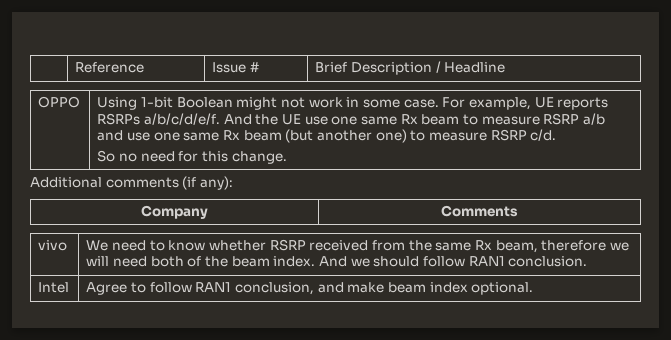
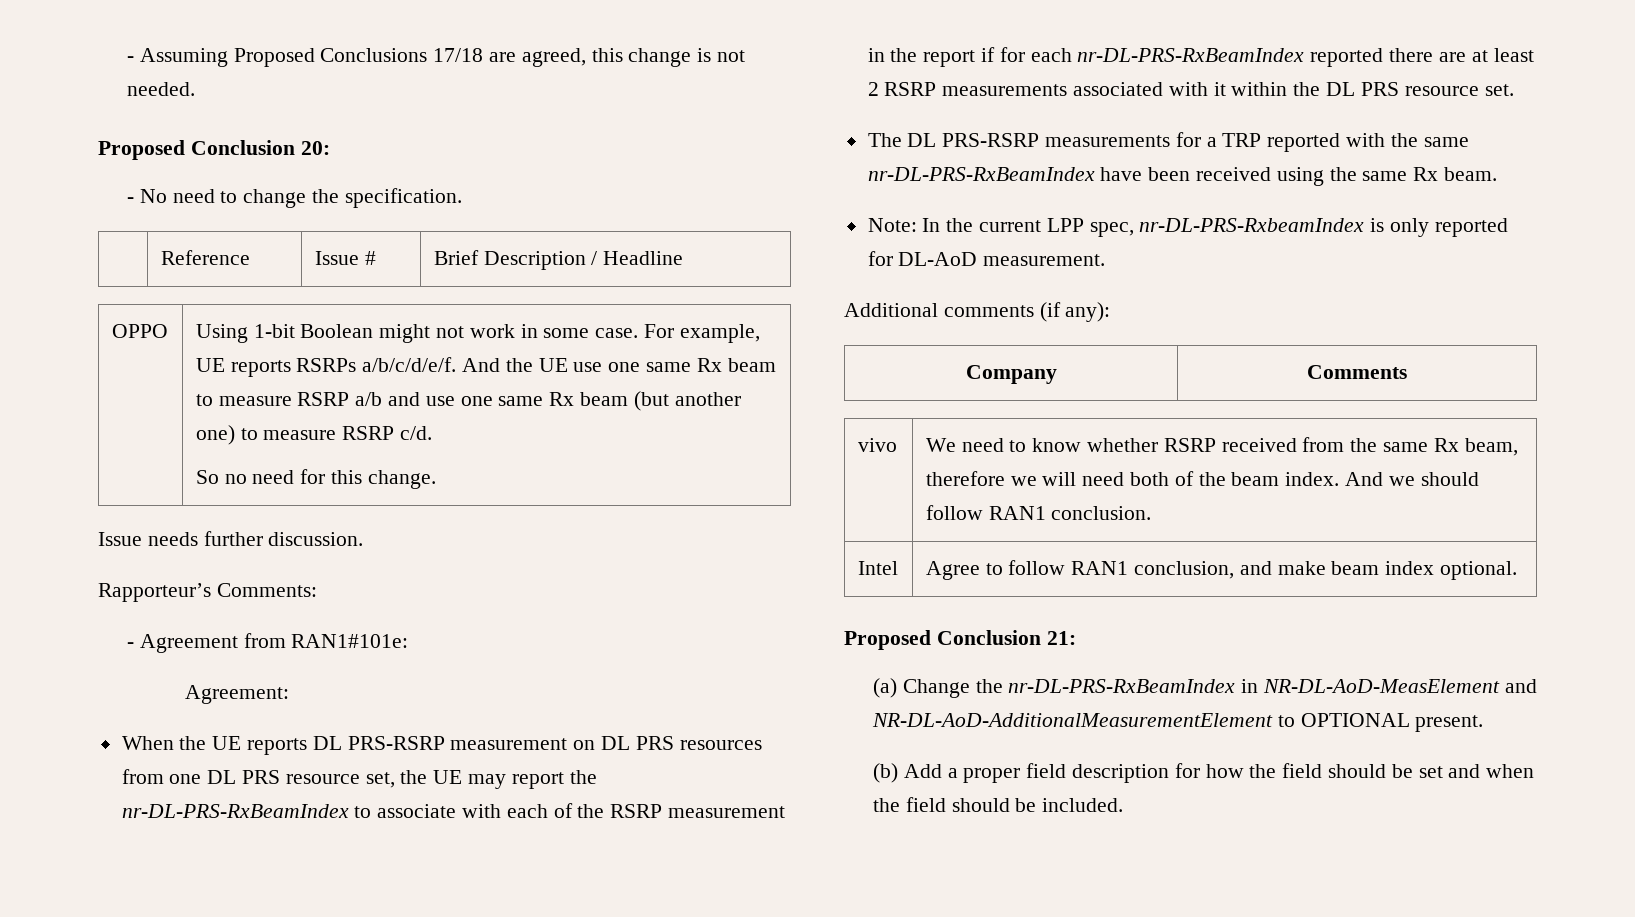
(75, 67) none -> [126,48,746,67] [126,82,195,96] [98,140,330,160] [126,188,462,208] - Assuming Proposed Conclusions 17/18 are agreed, this change is not needed. // Proposed Conclusion 20: // - No need to change the specification. //
(287, 157) none -> [98,531,364,546] [98,583,317,602] [126,633,409,653] [184,685,289,704] [121,736,762,755] [121,769,597,789] [121,803,786,818] [867,47,1534,67] [867,82,1514,96] [867,132,1469,152] [867,167,1498,186] [867,218,1508,237] [867,251,1106,266] // Issue needs further discussion. // Rapporteur’s Comments: // - Agreement from RAN1#101e: // Agreement: // When the UE reports DL PRS-RSRP measurement on DL PRS resources from one DL PRS resource set, the UE may report the nr-DL-PRS-RxBeamIndex to associate with each of the RSRP measurement in the report if for each nr-DL-PRS-RxBeamIndex reported there are at least 2 RSRP measurements associated with it within the DL PRS resource set. // The DL PRS-RSRP measurements for a TRP reported with the same nr-DL-PRS-RxBeamIndex have been received using the same Rx beam. // Note: In the current LPP spec, nr-DL-PRS-RxbeamIndex is only reported for DL-AoD measurement.
(534, 288) none -> [844,630,1076,650] [872,678,1537,698] [871,713,1484,732] [872,763,1535,783] [872,797,1124,812] // Proposed Conclusion 21: // (a) Change the nr-DL-PRS-RxBeamIndex in NR-DL-AoD-MeasElement and NR-DL-AoD-AdditionalMeasurementElement to OPTIONAL present. // (b) Add a proper field description for how the field should be set and when the field should be included.

